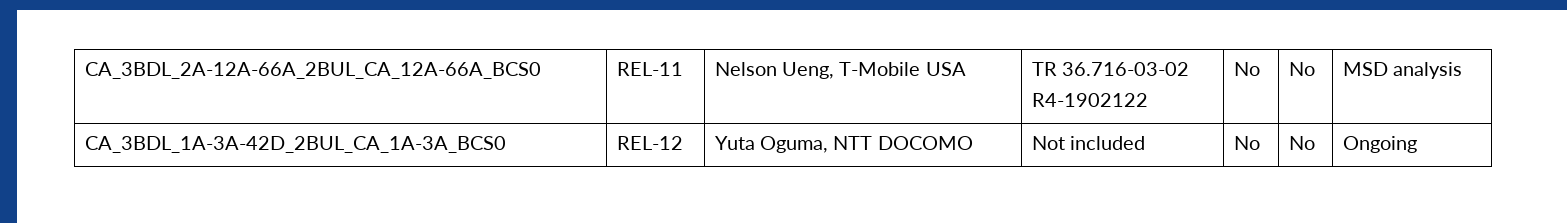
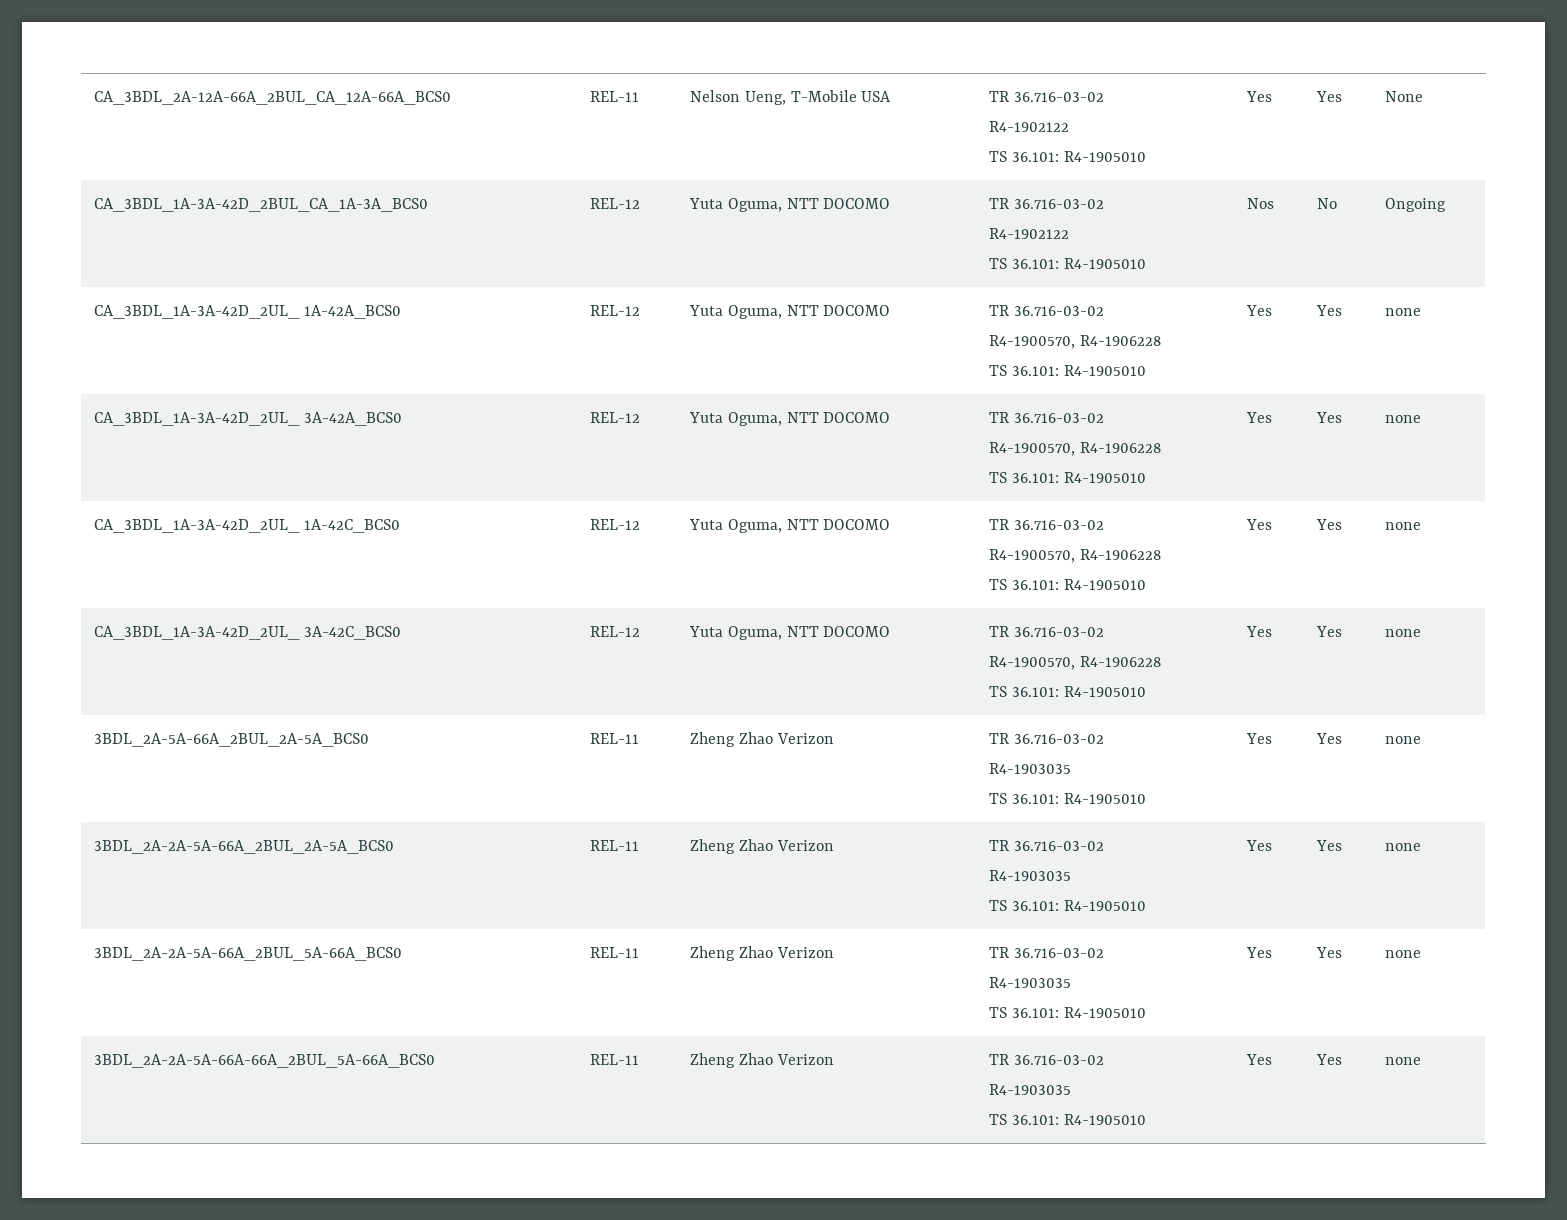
[1233,62,1260,76] [1288,62,1315,76] [1342,62,1463,79] | No | No | MSD analysis -> [989,151,1146,162] [1246,91,1273,102] [1316,91,1343,102] [1385,91,1424,102] // TS 36.101: R4-1905010 | Yes | Yes | None
[1031,136,1146,150] [1233,136,1260,150] [1288,136,1315,150] [1342,136,1417,153] Not included | No | No | Ongoing -> [989,198,1104,209] [989,228,1070,239] [989,258,1146,269] [1247,198,1275,209] [1317,198,1338,209] [1385,198,1447,212] [94,305,401,319] [590,305,641,316] [689,305,891,319] [989,305,1104,316] [989,335,1161,349] [989,365,1146,376] [1246,305,1273,316] [1316,305,1343,316] [1385,308,1422,316] [94,412,402,426] [590,412,641,423] [689,412,891,426] [989,412,1104,423] [989,442,1161,456] [989,472,1146,483] [1246,412,1273,423] [1316,412,1343,423] [1385,415,1422,423] [94,519,400,533] [590,519,641,530] [689,519,891,533] [989,519,1104,530] [989,549,1161,563] [989,579,1146,590] [1246,519,1273,530] [1316,519,1343,530] [1385,522,1422,530] [94,626,401,640] [590,626,641,637] [689,626,891,640] [989,626,1104,637] [989,656,1161,670] [989,686,1146,697] [1246,626,1273,637] [1316,626,1343,637] [1385,629,1422,637] [94,733,370,747] [590,733,640,744] [690,732,834,747] [989,733,1104,744] [989,763,1072,774] [989,793,1146,804] [1246,733,1273,744] [1316,733,1343,744] [1385,736,1422,744] [94,840,395,854] [590,840,640,851] [690,839,834,854] [989,840,1104,851] [989,870,1072,881] [989,900,1146,911] [1246,840,1273,851] [1316,840,1343,851] [1385,843,1422,851] [94,947,403,961] [590,947,640,958] [690,946,834,961] [989,947,1104,958] [989,977,1072,988] [989,1007,1146,1018] [1246,947,1273,958] [1316,947,1343,958] [1385,950,1422,958] [94,1054,436,1068] [590,1054,640,1065] [690,1053,834,1068] [989,1054,1104,1065] [989,1084,1072,1095] [989,1114,1146,1125] [1246,1054,1273,1065] [1316,1054,1343,1065] [1385,1057,1422,1065] TR 36.716-03-02 // R4-1902122 // TS 36.101: R4-1905010 | Nos | No | Ongoing // CA_3BDL_1A-3A-42D_2UL_ 1A-42A_BCS0 | REL-12 | Yuta Oguma, NTT DOCOMO | TR 36.716-03-02 // R4-1900570, R4-1906228 // TS 36.101: R4-1905010 | Yes | Yes | none // CA_3BDL_1A-3A-42D_2UL_ 3A-42A_BCS0 | REL-12 | Yuta Oguma, NTT DOCOMO | TR 36.716-03-02 // R4-1900570, R4-1906228 // TS 36.101: R4-1905010 | Yes | Yes | none // CA_3BDL_1A-3A-42D_2UL_ 1A-42C_BCS0 | REL-12 | Yuta Oguma, NTT DOCOMO | TR 36.716-03-02 // R4-1900570, R4-1906228 // TS 36.101: R4-1905010 | Yes | Yes | none // CA_3BDL_1A-3A-42D_2UL_ 3A-42C_BCS0 | REL-12 | Yuta Oguma, NTT DOCOMO | TR 36.716-03-02 // R4-1900570, R4-1906228 // TS 36.101: R4-1905010 | Yes | Yes | none // 3BDL_2A-5A-66A_2BUL_2A-5A_BCS0 | REL-11 | Zheng Zhao Verizon | TR 36.716-03-02 // R4-1903035 // TS 36.101: R4-1905010 | Yes | Yes | none // 3BDL_2A-2A-5A-66A_2BUL_2A-5A_BCS0 | REL-11 | Zheng Zhao Verizon | TR 36.716-03-02 // R4-1903035 // TS 36.101: R4-1905010 | Yes | Yes | none // 3BDL_2A-2A-5A-66A_2BUL_5A-66A_BCS0 | REL-11 | Zheng Zhao Verizon | TR 36.716-03-02 // R4-1903035 // TS 36.101: R4-1905010 | Yes | Yes | none // 3BDL_2A-2A-5A-66A-66A_2BUL_5A-66A_BCS0 | REL-11 | Zheng Zhao Verizon | TR 36.716-03-02 // R4-1903035 // TS 36.101: R4-1905010 | Yes | Yes | none

